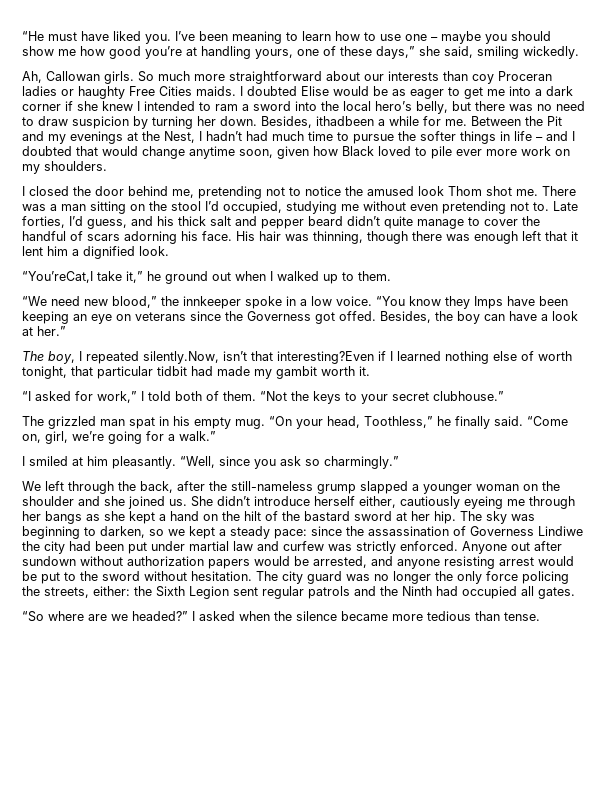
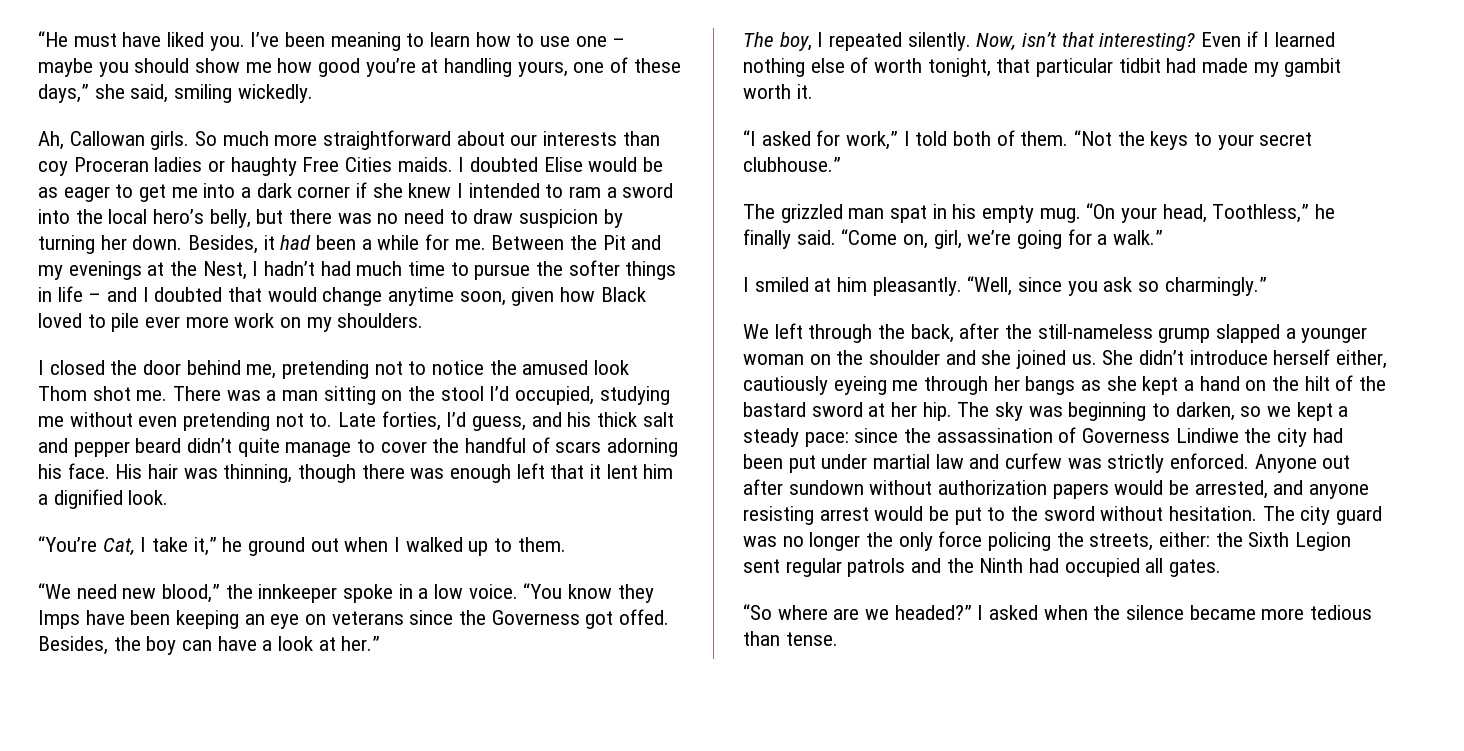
[316,116,374,126] ithadbeen -> [263,235,357,250] it had been
[22,271,93,283] “You’reCat,I -> [38,536,147,556] “You’re Cat, I
[143,351,374,364] silently.Now, isn’t that interesting?Even -> [907,32,1242,51] silently. Now, isn’t that interesting? Even

